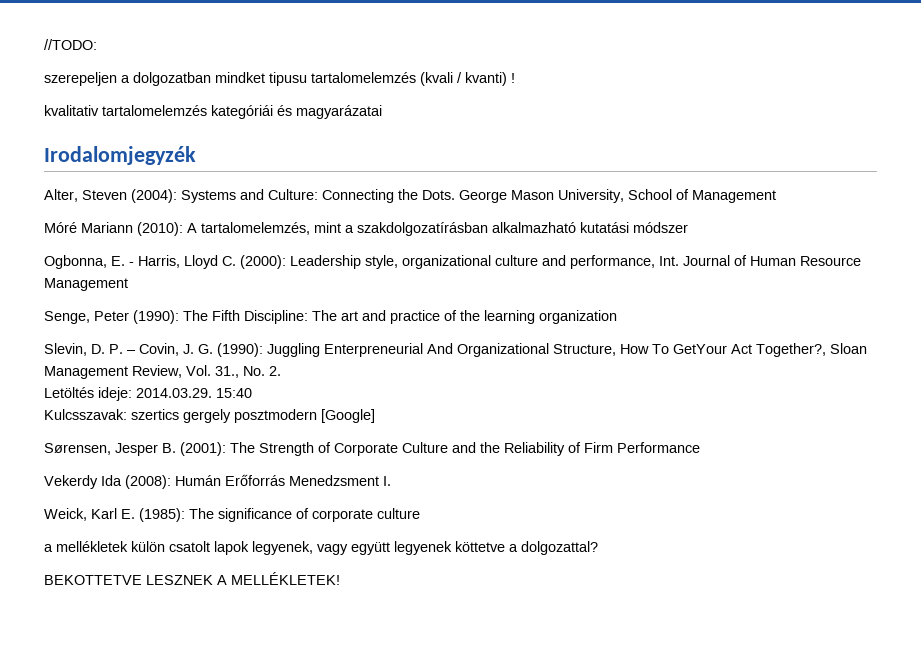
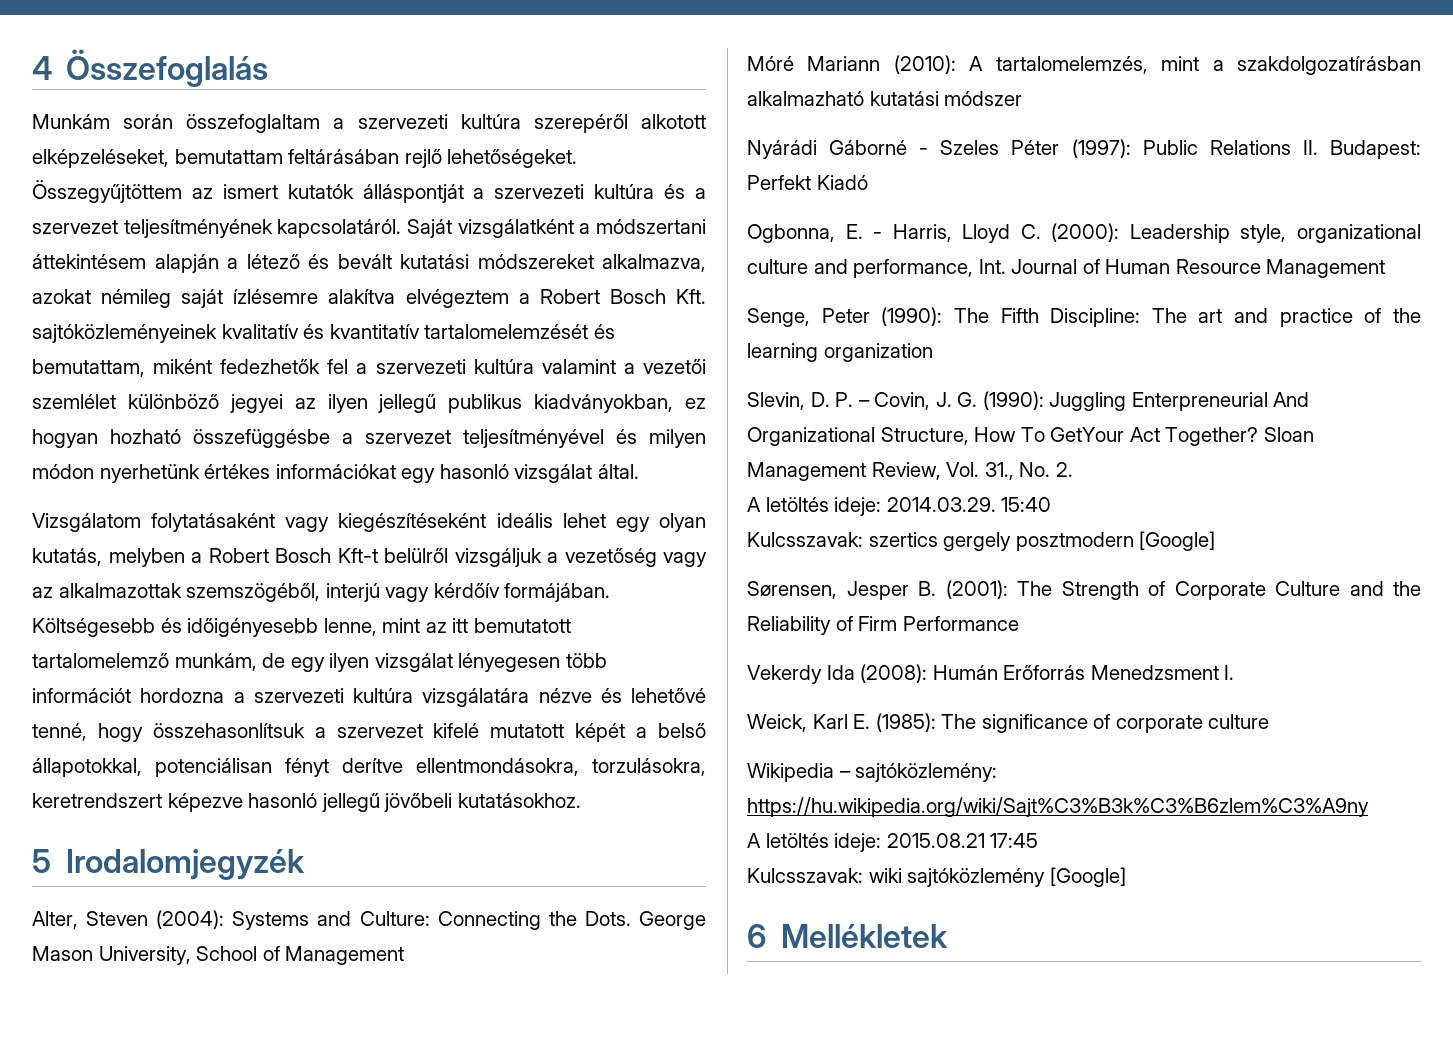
[44,39,97,50] [44,72,515,86] [44,105,382,119] //TODO: // szerepeljen a dolgozatban mindket tipusu tartalomelemzés (kvali / kvanti) ! // kvalitativ tartalomelemzés kategóriái és magyarázatai // -> [32,49,268,87] [32,114,706,133] [32,149,578,168] [32,180,707,203] [32,219,706,238] [32,254,706,273] [32,289,707,308] [32,324,615,343] [32,359,707,377] [32,394,706,413] [32,429,706,448] [32,464,639,483] [32,513,706,532] [32,548,707,567] [32,583,611,602] [32,618,571,637] [32,653,607,672] [32,688,706,707] [32,723,707,742] [32,758,706,777] [32,793,581,812] [32,849,51,873] 4 Összefoglalás // Munkám során összefoglaltam a szervezeti kultúra szerepéről alkotott elképzeléseket, bemutattam feltárásában rejlő lehetőségeket. Összegyűjtöttem az ismert kutatók álláspontját a szervezeti kultúra és a szervezet teljesítményének kapcsolatáról. Saját vizsgálatként a módszertani áttekintésem alapján a létező és bevált kutatási módszereket alkalmazva, azokat némileg saját ízlésemre alakítva elvégeztem a Robert Bosch Kft. sajtóközleményeinek kvalitatív és kvantitatív tartalomelemzését és bemutattam, miként fedezhetők fel a szervezeti kultúra valamint a vezetői szemlélet különböző jegyei az ilyen jellegű publikus kiadványokban, ez hogyan hozható összefüggésbe a szervezet teljesítményével és milyen módon nyerhetünk értékes információkat egy hasonló vizsgálat által. // Vizsgálatom folytatásaként vagy kiegészítéseként ideális lehet egy olyan kutatás, melyben a Robert Bosch Kft-t belülről vizsgáljuk a vezetőség vagy az alkalmazottak szemszögéből, interjú vagy kérdőív formájában. Költségesebb és időigényesebb lenne, mint az itt bemutatott tartalomelemző munkám, de egy ilyen vizsgálat lényegesen több információt hordozna a szervezeti kultúra vizsgálatára nézve és lehetővé tenné, hogy összehasonlítsuk a szervezet kifelé mutatott képét a belső állapotokkal, potenciálisan fényt derítve ellentmondásokra, torzulásokra, keretrendszert képezve hasonló jellegű jövőbeli kutatásokhoz. // 5
(688, 227) none -> [747,139,1421,159] [747,175,868,190] // Nyárádi Gáborné - Szeles Péter (1997): Public Relations II. Budapest: Perfekt Kiadó
[756,343,826,357] Together?, -> [1165,427,1259,446] Together?
[44,387,94,398] Letöltés -> [747,497,829,512] A letöltés
[44,541,598,555] [44,572,340,585] a mellékletek külön csatolt lapok legyenek, vagy együtt legyenek köttetve a dolgozattal? // BEKOTTETVE LESZNEK A MELLÉKLETEK! -> [747,763,998,782] [747,797,1369,817] [747,833,1039,852] [747,867,1126,887] [747,924,948,948] Wikipedia – sajtóközlemény: https://hu.wikipedia.org/wiki/Sajt%C3%B3k%C3%B6zlem%C3%A9ny // A letöltés ideje: 2015.08.21 17:45 // Kulcsszavak: wiki sajtóközlemény [Google] // 6 Mellékletek

